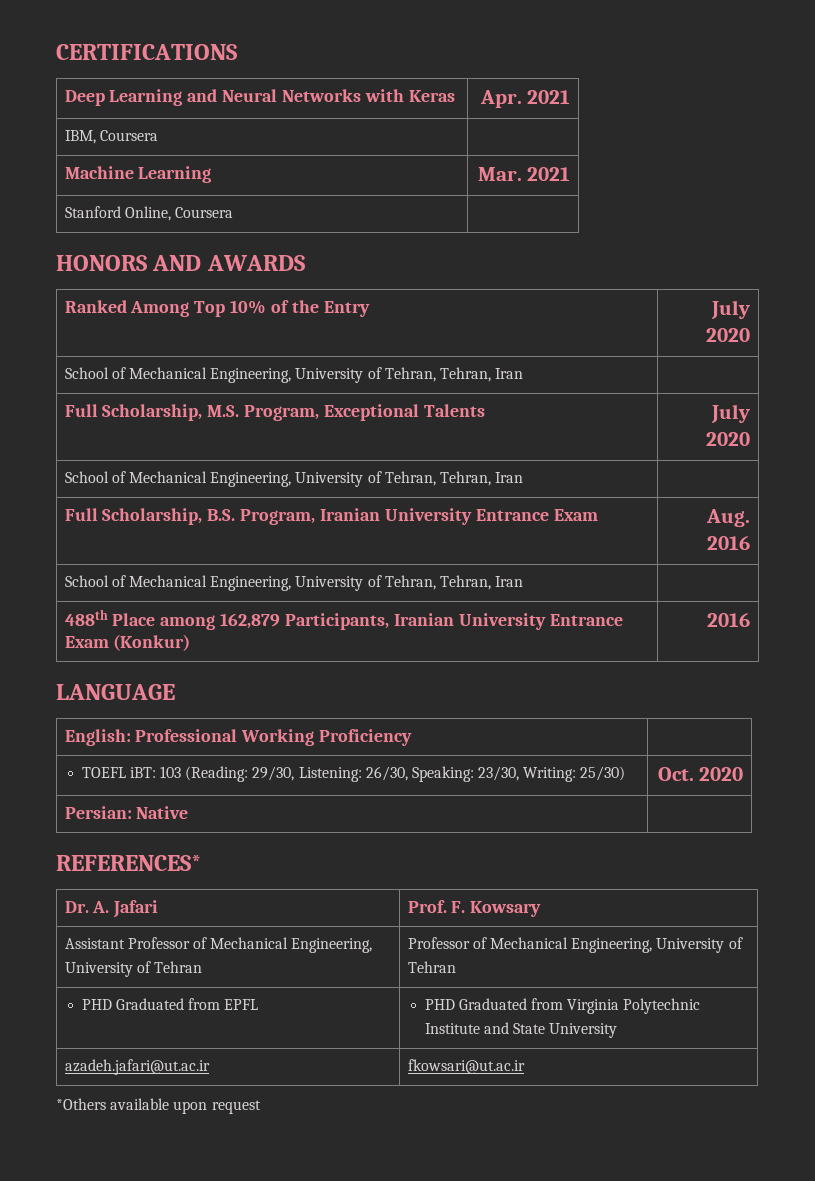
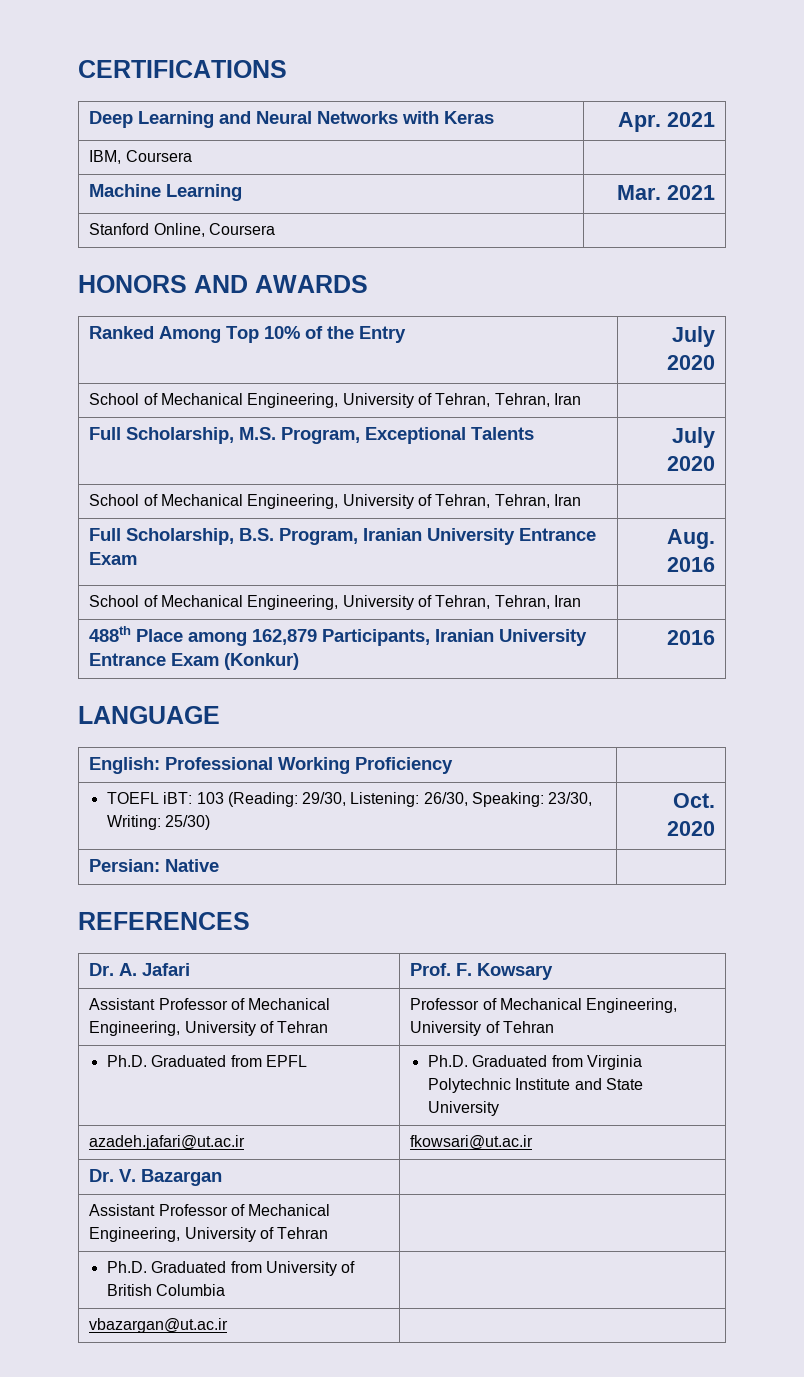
[56,855,202,871] REFERENCES* -> [78,912,250,930] REFERENCES
[81,999,112,1010] PHD -> [106,1055,147,1067] Ph.D.
[424,999,455,1010] PHD -> [427,1055,468,1067] Ph.D.
[56,1098,261,1114] // *Others available upon request -> [89,1169,223,1186] [89,1204,331,1216] [89,1227,329,1242] [106,1261,356,1276] [106,1284,226,1296] [89,1318,229,1333] // Dr. V. Bazargan | // Assistant Professor of Mechanical Engineering, University of Tehran | // Ph.D. Graduated from University of British Columbia | // vbazargan@ut.ac.ir |

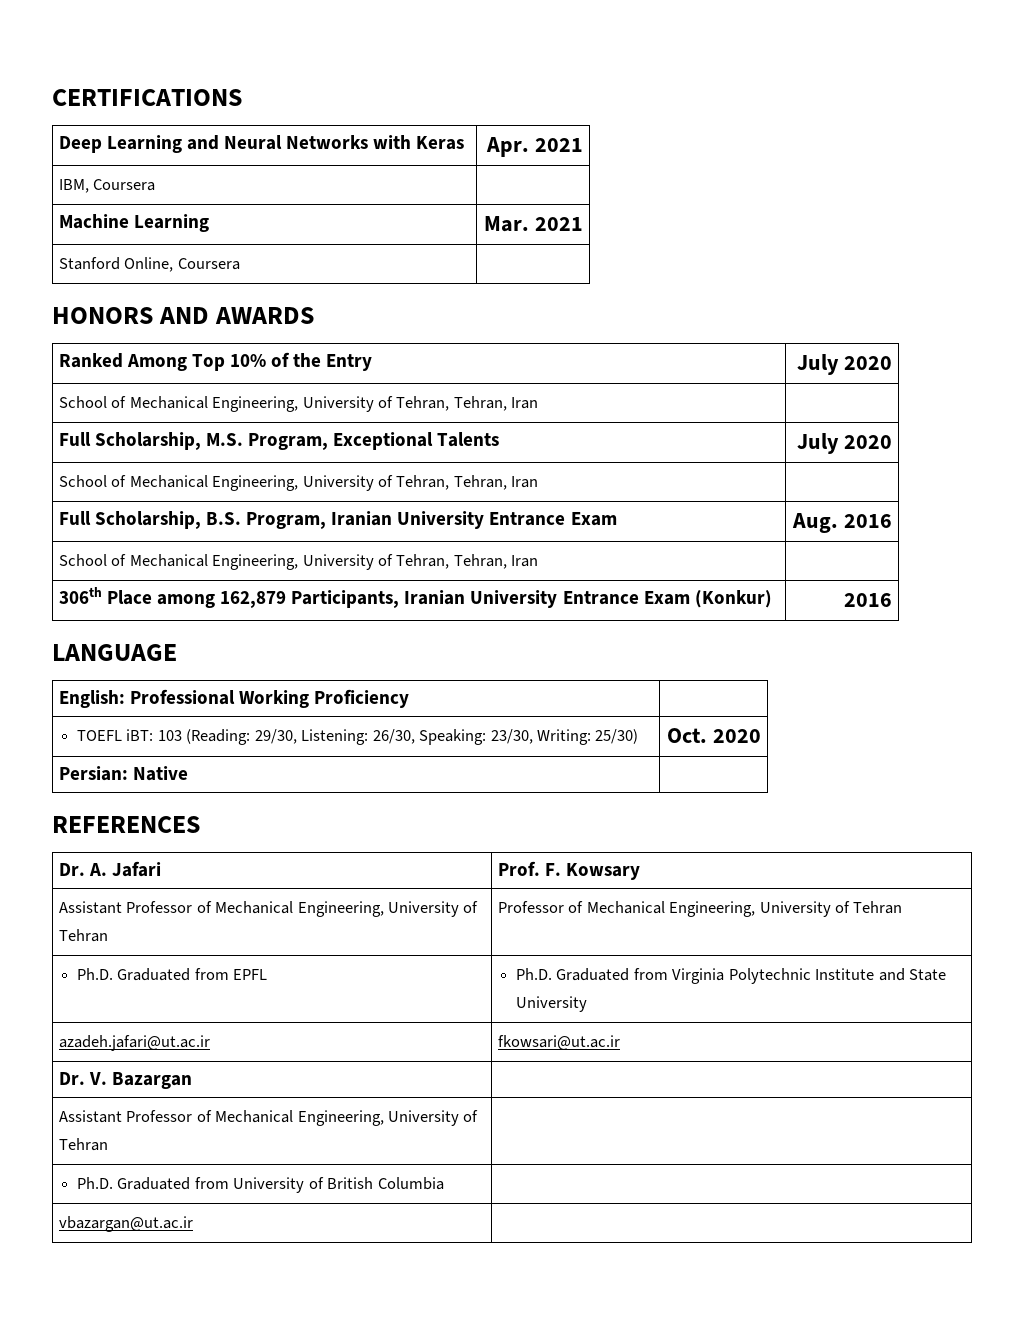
[89,626,132,642] 488th -> [58,587,102,604] 306th

